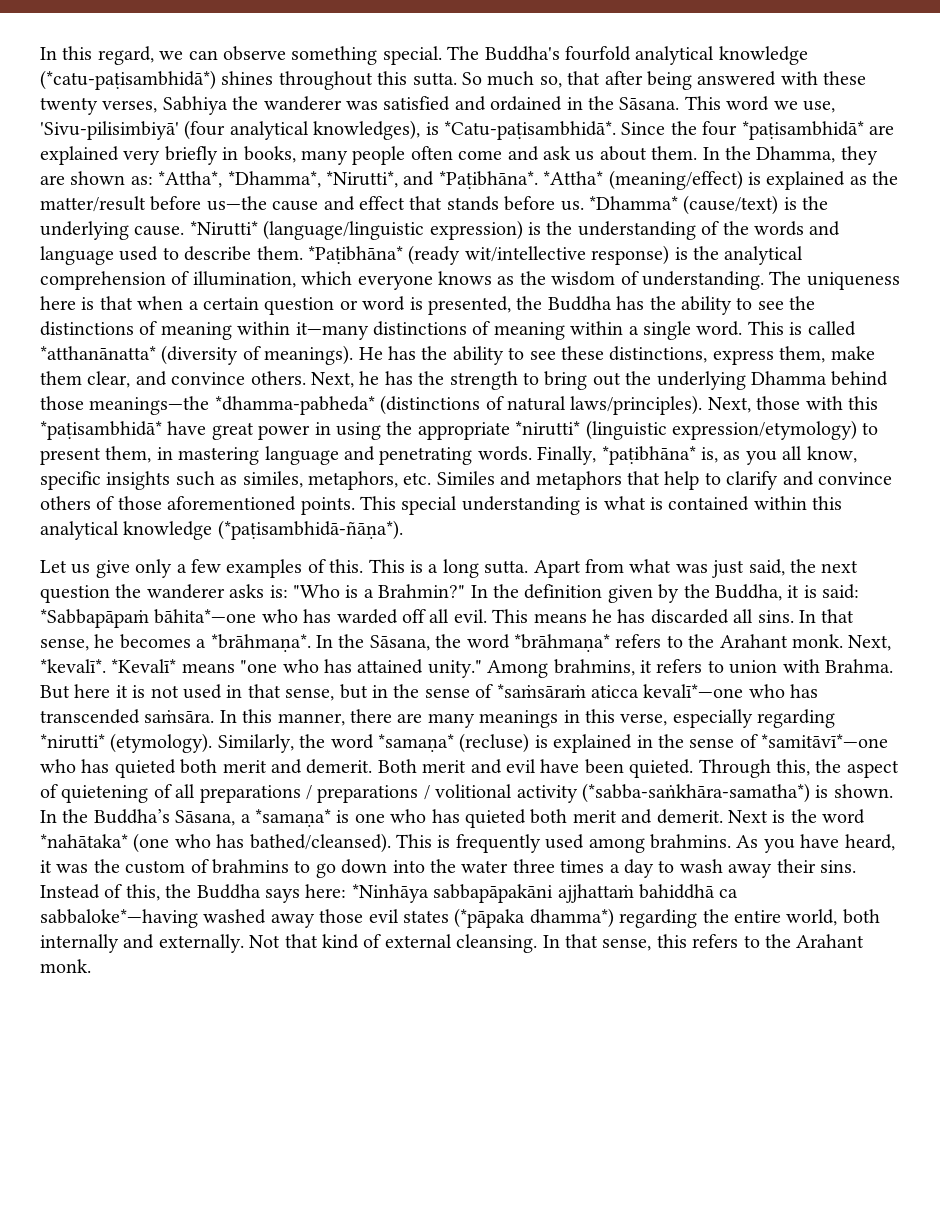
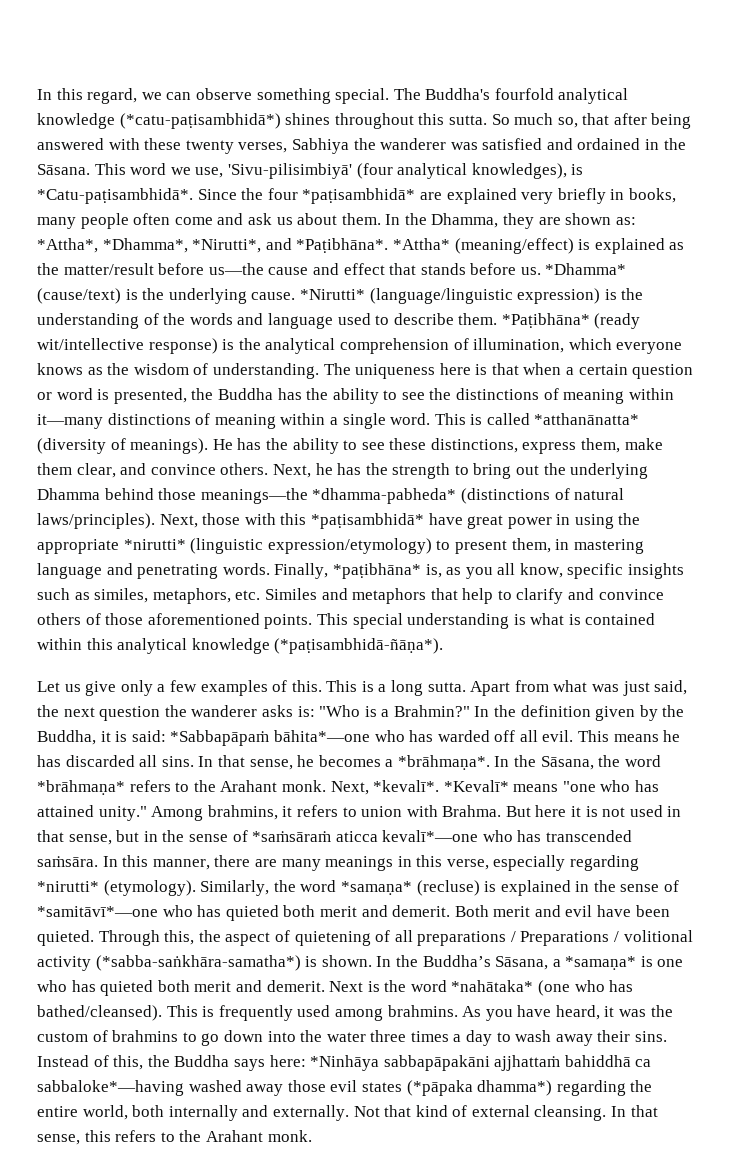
[317,785,419,803] preparations -> [520,931,610,946] Preparations

